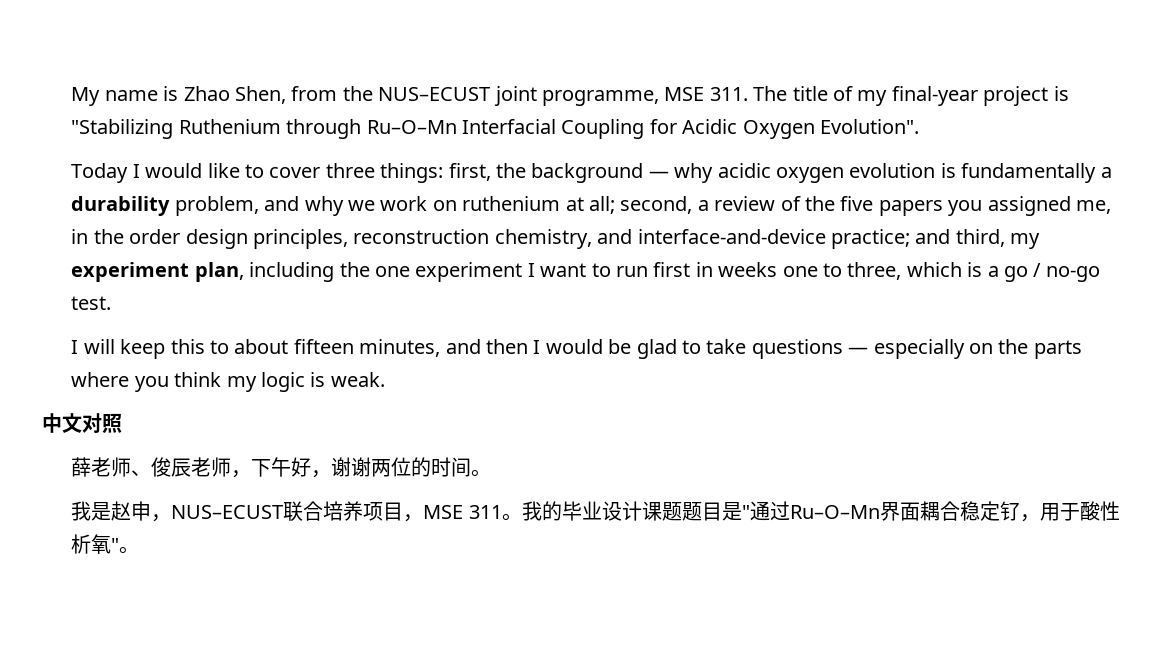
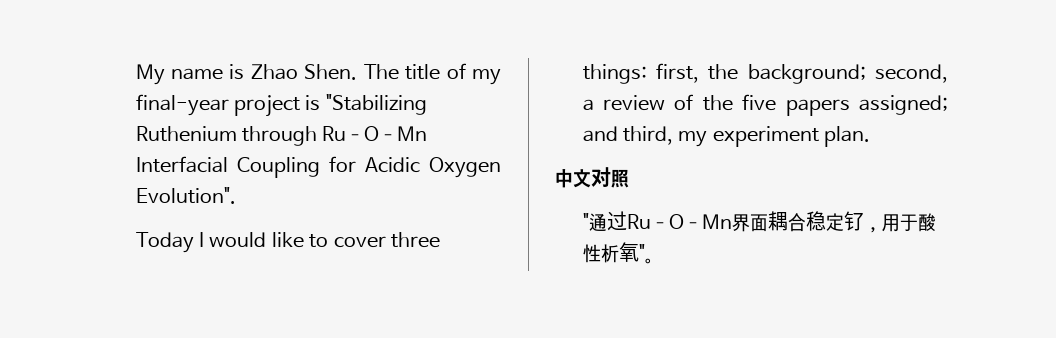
[234,86,748,106] Shen, from the NUS–ECUST joint programme, MSE 311. -> [304,64,358,80] Shen.
[531,163,1112,183] [71,196,615,216] background — why acidic oxygen evolution is fundamentally a durability problem, and why we work on ruthenium at all; -> [747,64,866,84] background;
[948,196,1111,216] [71,229,1041,249] [71,262,1100,282] [71,296,112,310] [71,339,1082,359] [71,372,385,392] [42,413,122,433] [71,457,492,478] [71,501,742,522] you assigned me, in the order design principles, reconstruction chemistry, and interface-and-device practice; and third, my experiment plan, including the one experiment I want to run first in weeks one to three, which is a go / no-go test. // I will keep this to about fifteen minutes, and then I would be glad to take questions — especially on the parts where you think my logic is weak. // 中文对照 // 薛老师、俊辰老师，下午好，谢谢两位的时间。 // 我是赵申，NUS–ECUST联合培养项目，MSE 311。我的毕业设计课题题目是 -> [859,95,949,115] [582,126,871,147] [555,167,629,188] assigned; and third, my experiment plan. // 中文对照 //

